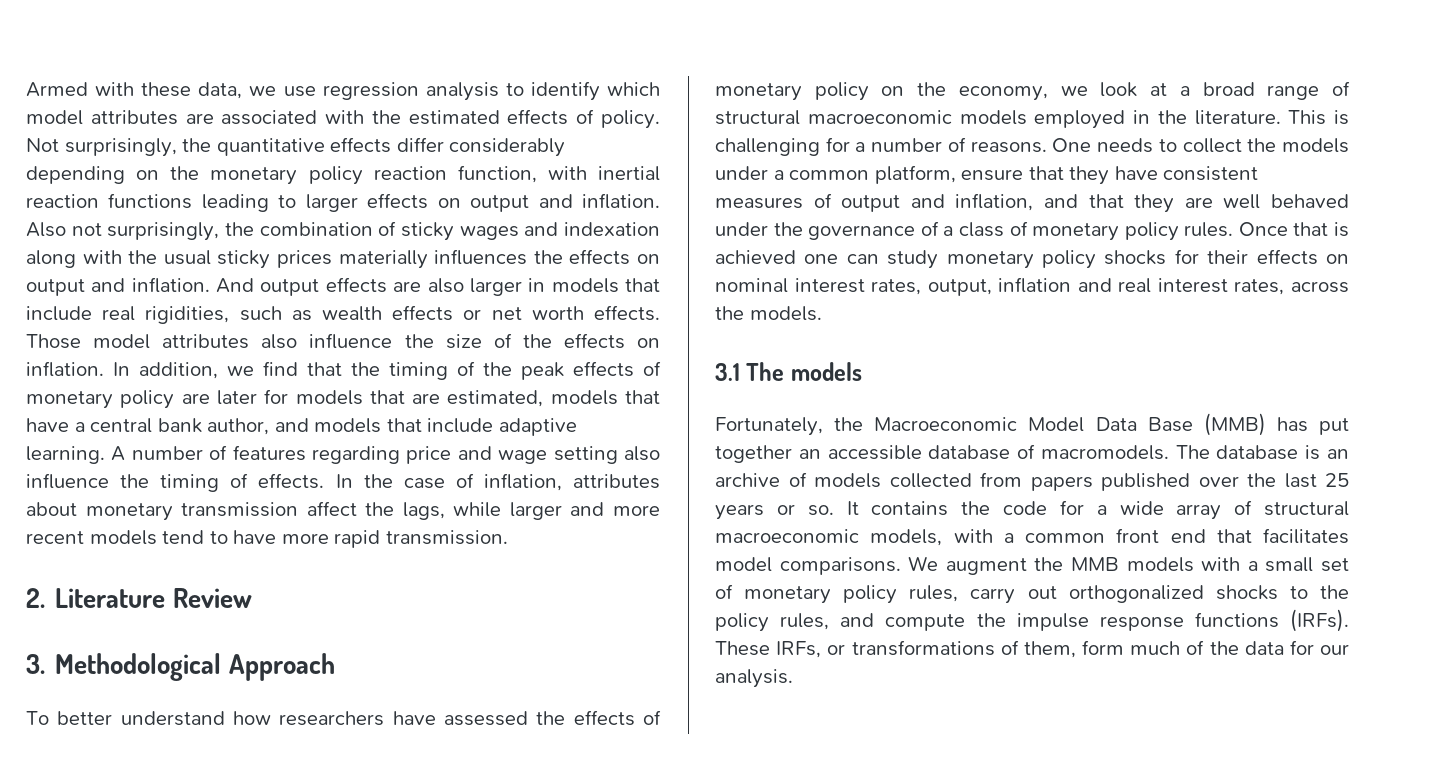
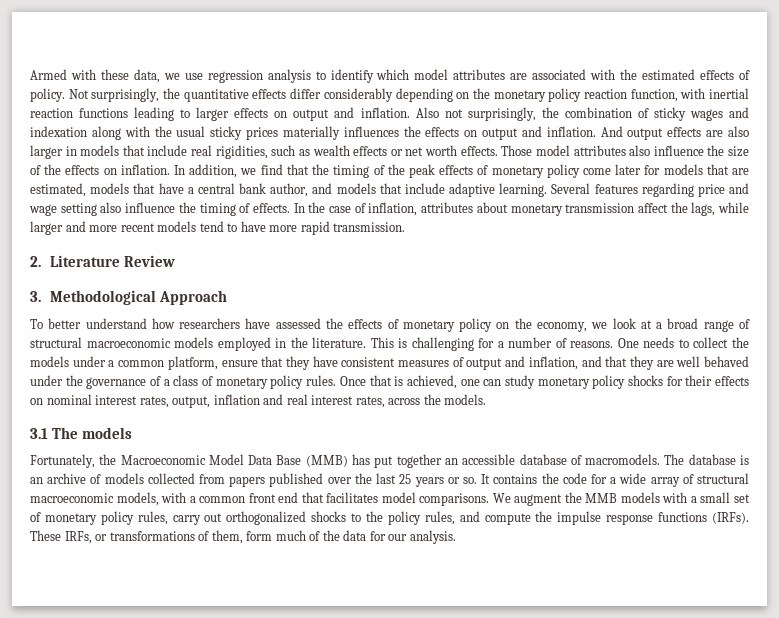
[181,393,210,404] are -> [582,168,611,175] come
[111,445,228,461] A number of -> [551,183,591,194] Several
[715,250,796,264] achieved -> [406,375,457,389] achieved,

